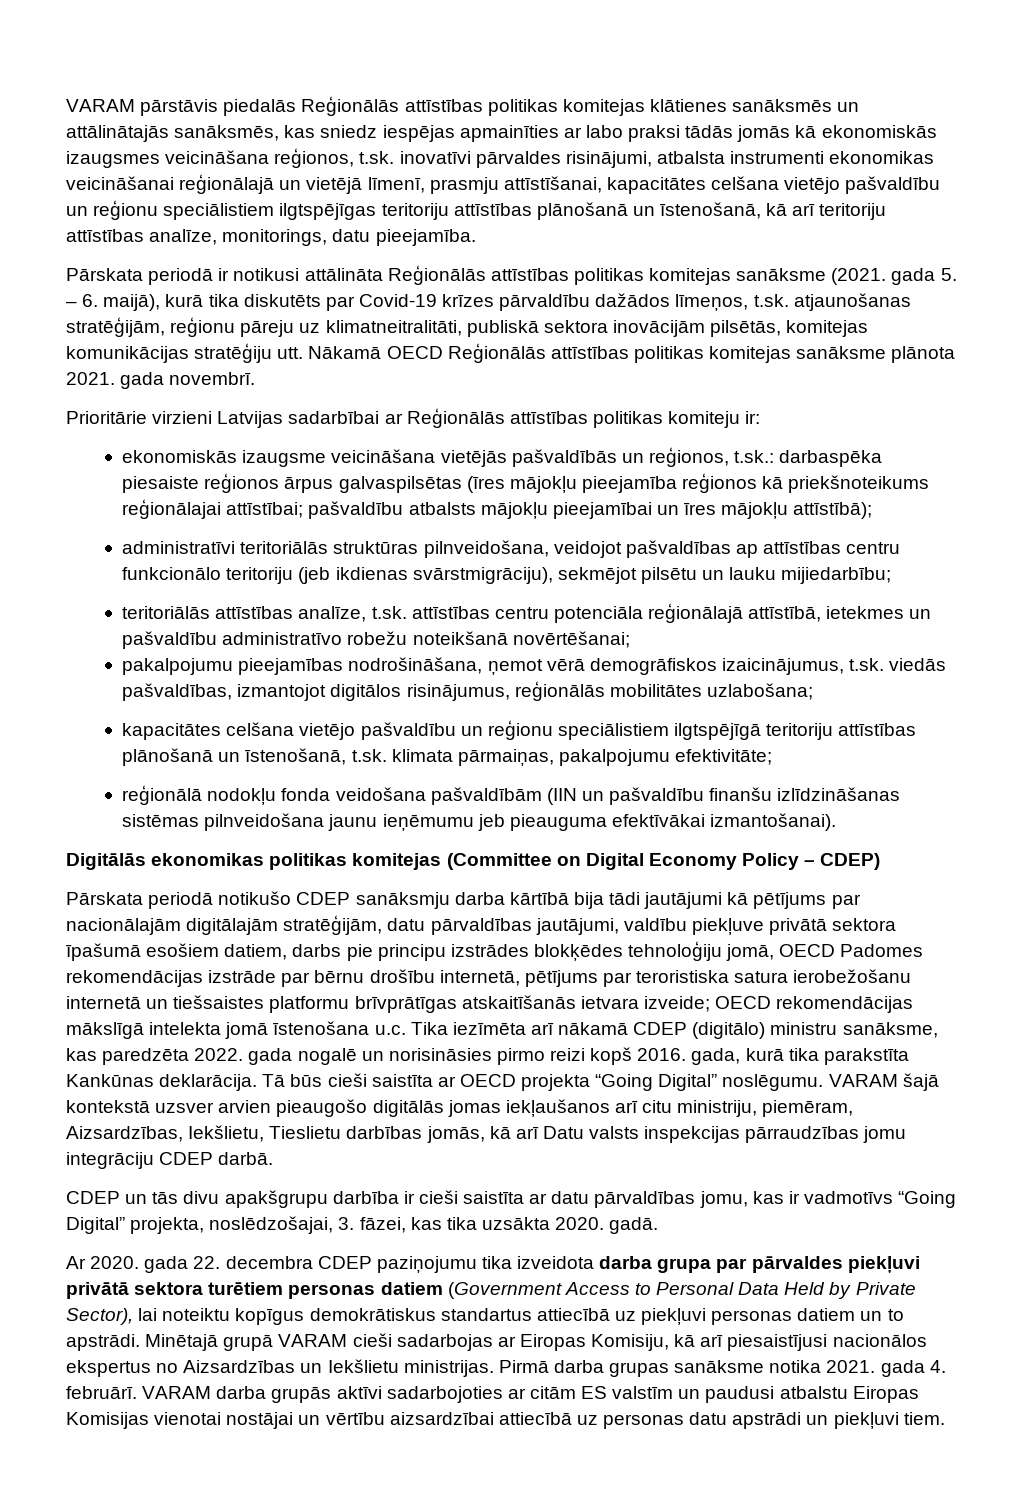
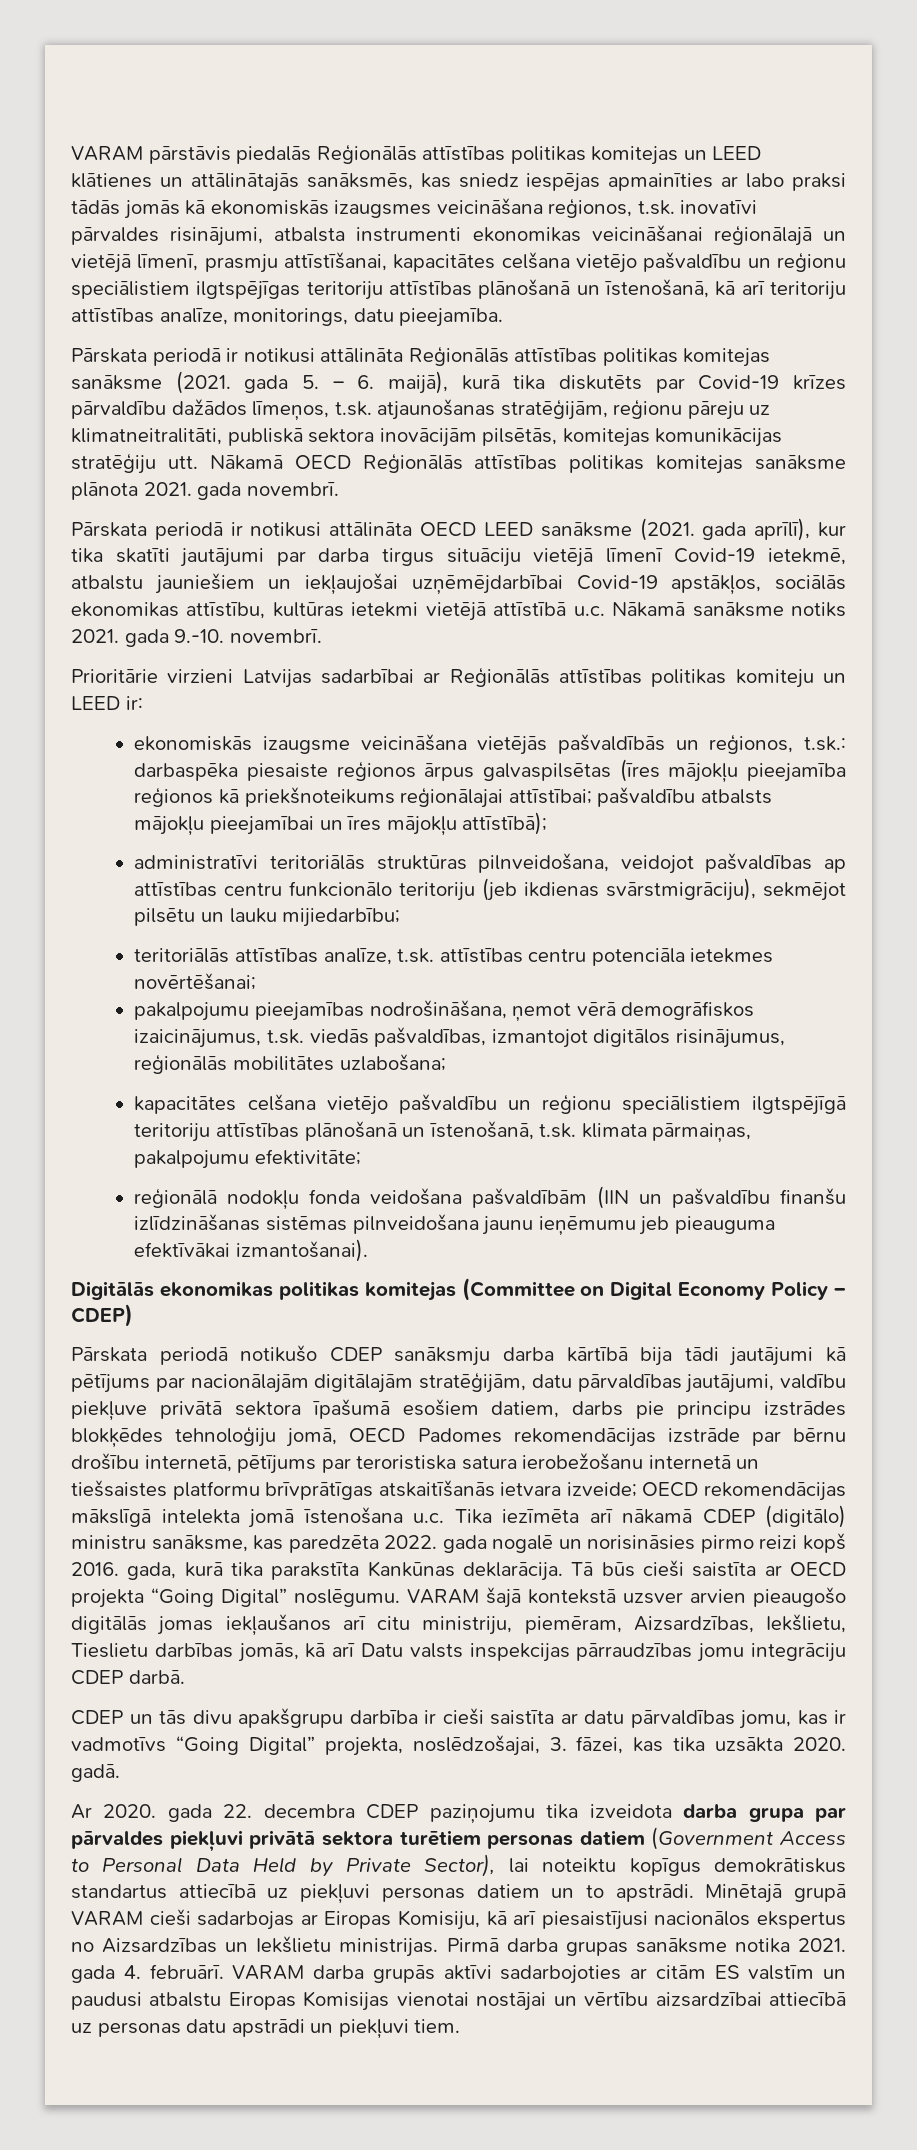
[649,99,833,112] klātienes sanāksmēs -> [683,146,762,160] [71,173,152,188] un LEED klātienes
(256, 378) none -> [71,518,847,541] [71,548,847,567] [71,573,846,595] [71,602,847,621] [71,629,322,647] // Pārskata periodā ir notikusi attālināta OECD LEED sanāksme (2021. gada aprīlī), kur tika skatīti jautājumi par darba tirgus situāciju vietējā līmenī Covid-19 ietekmē, atbalstu jauniešiem un iekļaujošai uzņēmējdarbībai Covid-19 apstākļos, sociālās ekonomikas attīstību, kultūras ietekmi vietējā attīstībā u.c. Nākamā sanāksme notiks 2021. gada 9.-10. novembrī.
(741, 419) none -> [823,673,847,683] [71,696,120,710] un LEED
[648,603,932,623] [122,631,508,649] reģionālajā attīstībā, ietekmes un pašvaldību administratīvo robežu noteikšanā -> [690,948,774,963] ietekmes

